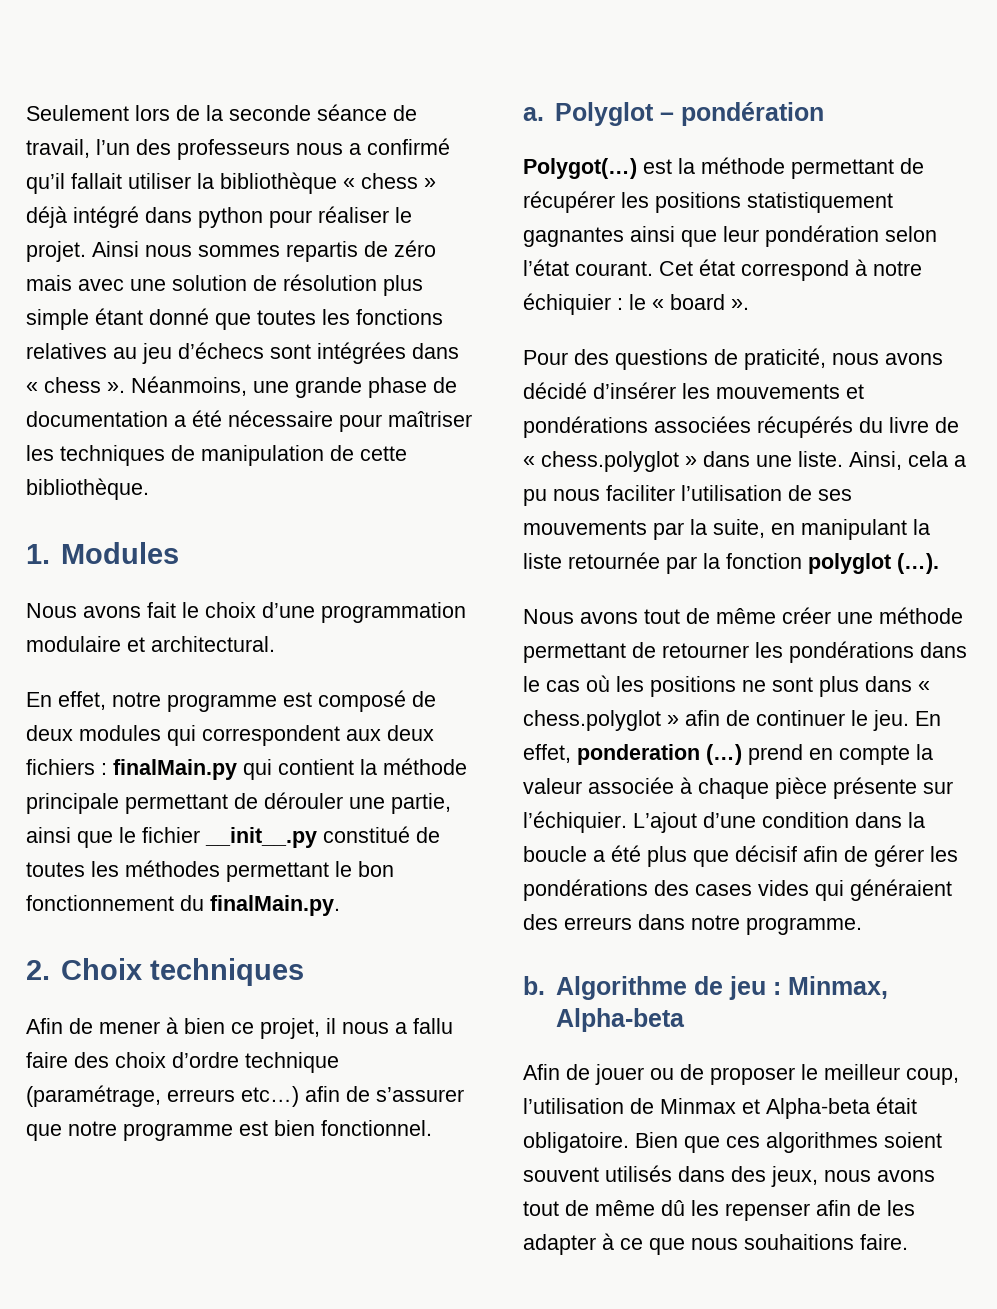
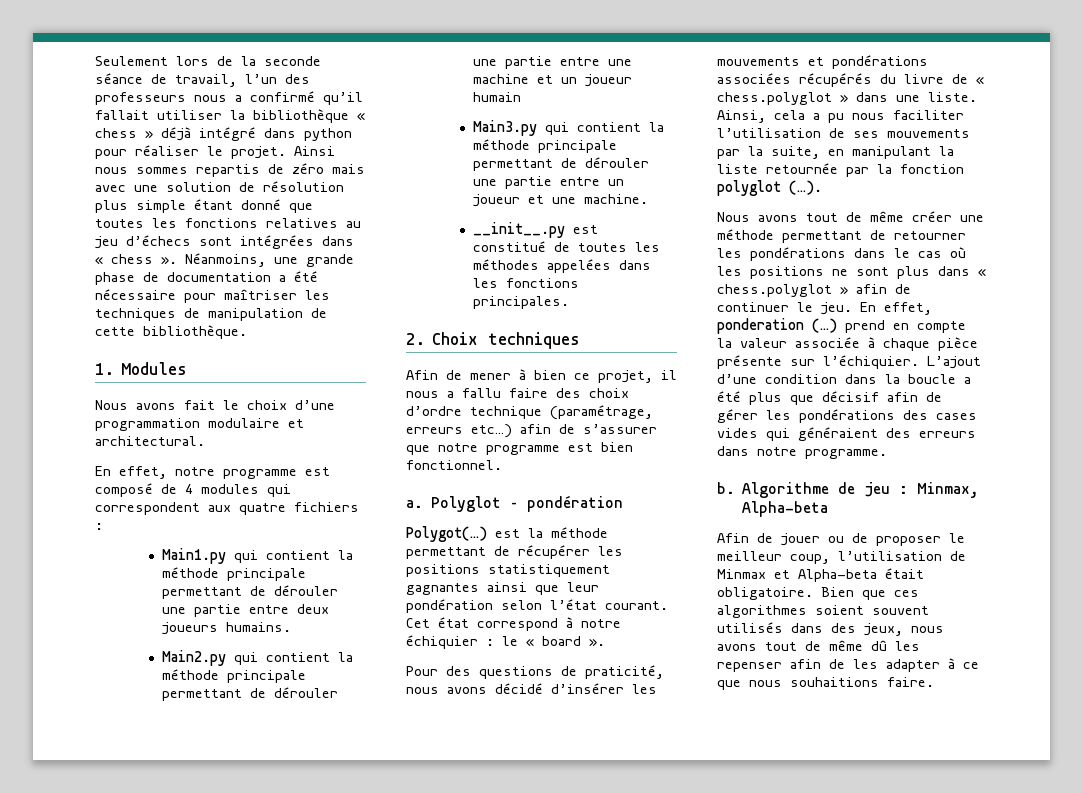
[26,725,73,741] deux -> [185,484,193,494] 4
[387,725,434,741] deux -> [239,503,286,515] quatre
[113,758,467,780] [26,792,451,814] [26,827,317,848] finalMain.py qui contient la méthode principale permettant de dérouler une partie, ainsi que le fichier __init__.py -> [161,548,353,564] [161,567,306,581] [161,585,338,599] [161,604,329,617] [161,622,291,635] [161,650,353,666] [161,669,306,683] [161,687,338,701] [472,56,632,69] [472,74,632,87] [472,92,521,102] [472,120,664,136] [472,139,617,153] [472,157,649,171] [472,176,624,189] [472,194,648,207] [472,222,598,238] // Main1.py qui contient la méthode principale permettant de dérouler une partie entre deux joueurs humains. // Main2.py qui contient la méthode principale permettant de dérouler une partie entre une machine et un joueur humain // Main3.py qui contient la méthode principale permettant de dérouler une partie entre un joueur et une machine. // __init__.py est
[226,861,394,882] [26,895,340,916] permettant le bon fonctionnement du finalMain.py. -> [546,259,651,273] [472,278,579,288] [472,296,569,309] appelées dans les fonctions principales.

